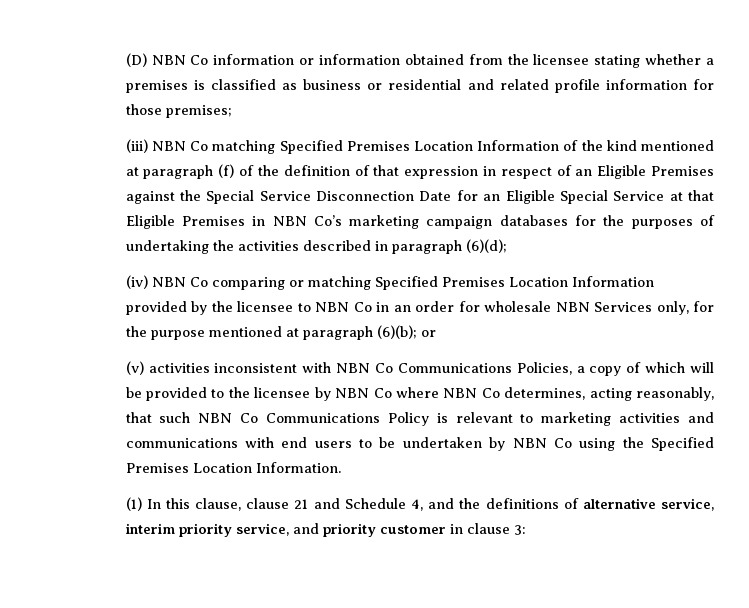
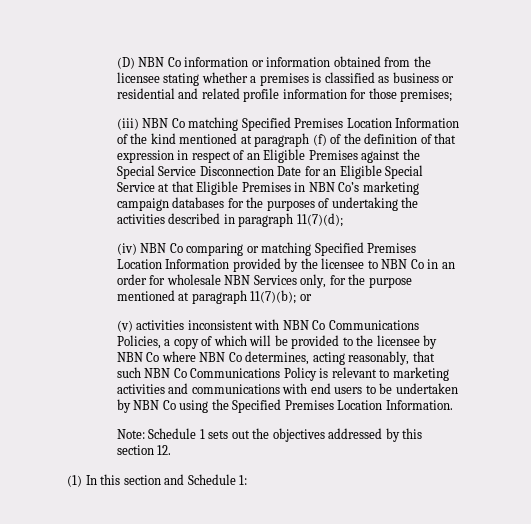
[465,239,507,253] (6)(d); -> [296,213,343,227] 11(7)(d);
[376,325,417,339] (6)(b); -> [250,290,297,304] 11(7)(b);
[125,497,714,511] [125,523,526,537] (1) In this clause, clause 21 and Schedule 4, and the definitions of alternative service, interim priority service, and priority customer in clause 3: -> [116,428,423,442] [116,445,172,455] [67,474,248,487] Note: Schedule 1 sets out the objectives addressed by this section 12. // (1) In this section and Schedule 1:

